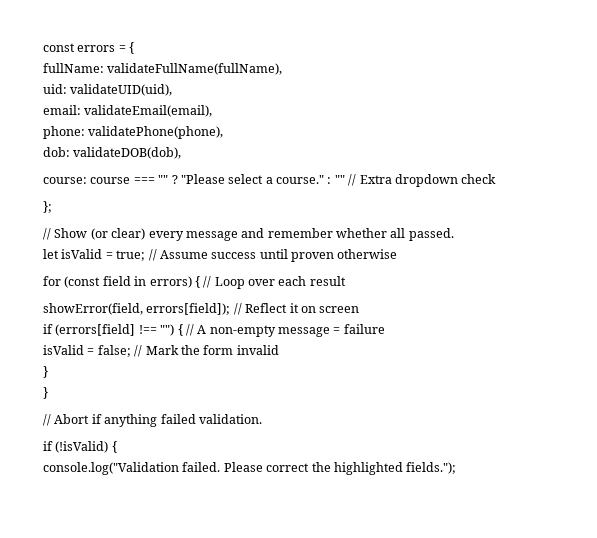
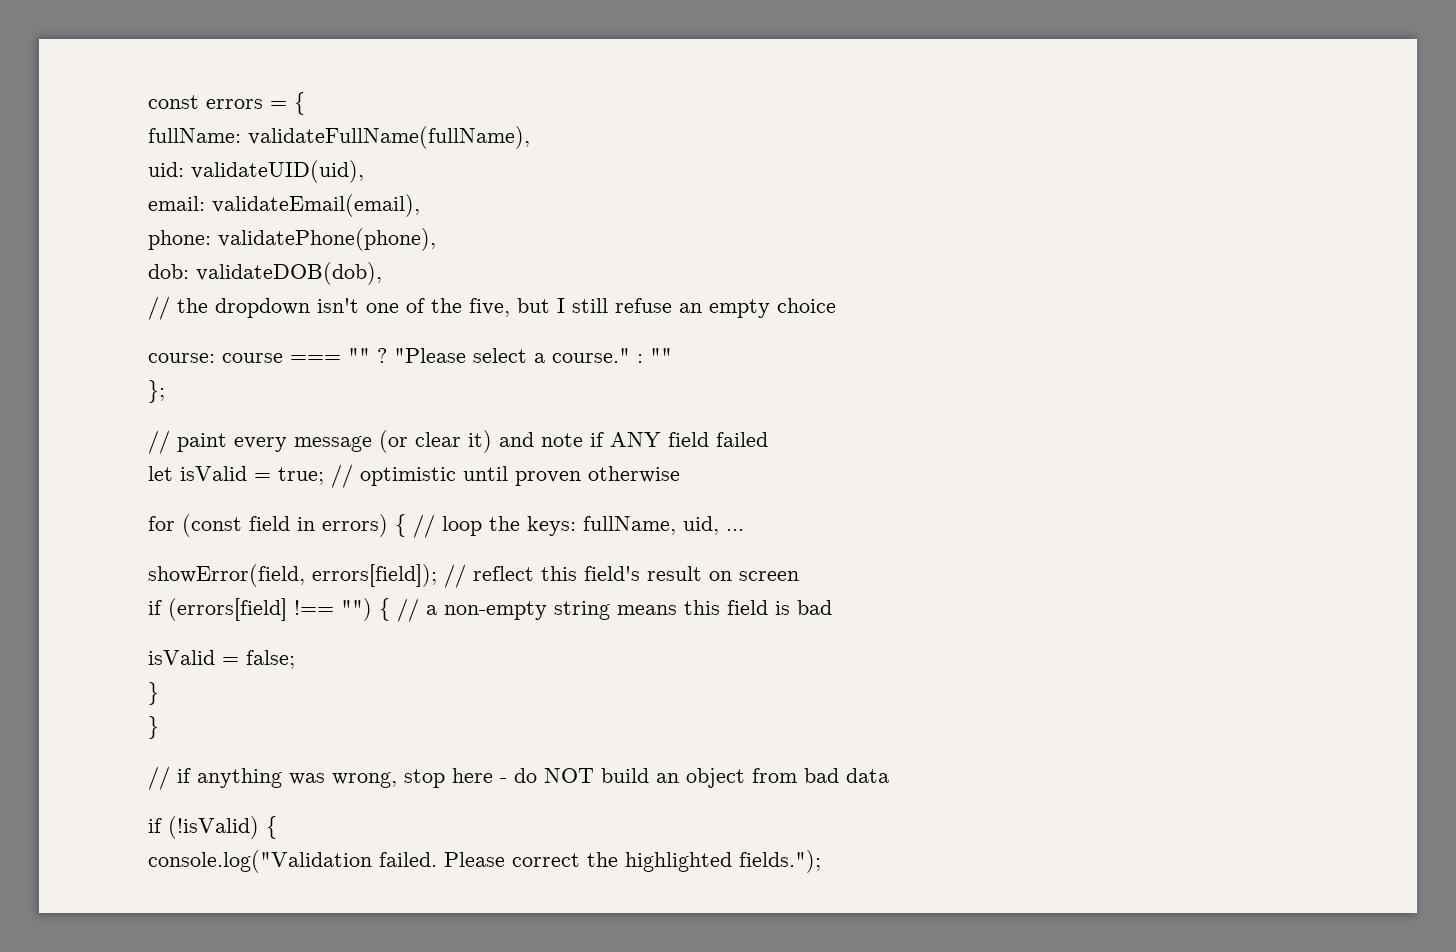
(182, 153) none -> [148,296,836,320] // // the dropdown isn't one of the five, but I still refuse an empty choice
[348,174,497,187] [43,201,52,213] [43,228,454,241] // Extra dropdown check // }; // // Show (or clear) every message and remember whether all passed. -> [148,380,165,403] [148,430,768,454] // }; // // paint every message (or clear it) and note if ANY field failed
[159,250,257,259] Assume success -> [360,467,456,486] optimistic
[214,276,346,289] Loop over each result -> [442,516,744,536] loop the keys: fullName, uid, ...
[245,303,299,313] Reflect it -> [473,566,702,581] reflect this field's result
[197,324,385,337] [43,345,279,357] A non-empty message = failure // isValid = false; // Mark the form invalid -> [426,600,832,620] [148,650,295,669] a non-empty string means this field is bad // isValid = false;
[54,414,90,424] Abort -> (170, 778) none
[160,414,262,424] failed validation. -> [289,768,889,788] was wrong, stop here - do NOT build an object from bad data

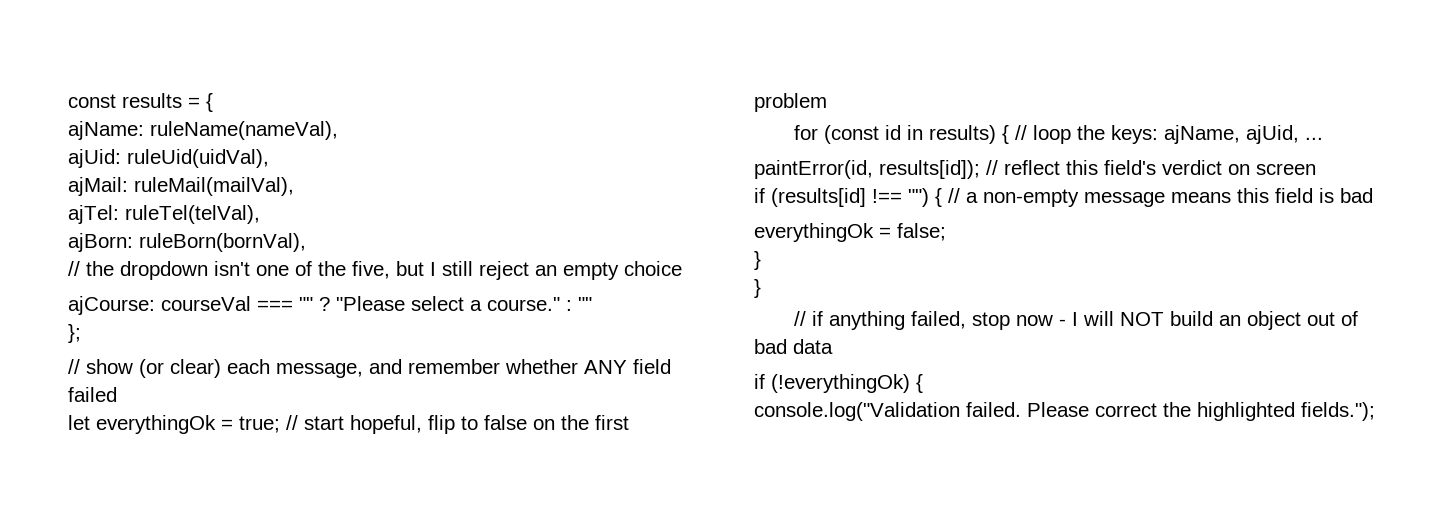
[206,99,263,109] errors -> [122,93,182,108] results
[148,126,530,149] [148,160,364,183] [148,194,420,217] [148,228,436,251] [148,262,382,285] fullName: validateFullName(fullName), // uid: validateUID(uid), // email: validateEmail(email), // phone: validatePhone(phone), // dob: validateDOB(dob), -> [68,121,338,140] [68,149,269,168] [68,177,294,196] [68,205,260,224] [68,233,306,252] ajName: ruleName(nameVal), // ajUid: ruleUid(uidVal), // ajMail: ruleMail(mailVal), // ajTel: ruleTel(telVal), // ajBorn: ruleBorn(bornVal),
[615,298,672,313] refuse -> [479,261,529,280] reject
[148,353,283,363] course: course -> [68,296,251,315] ajCourse: courseVal
[177,430,604,453] paint every message (or clear it) and note if -> [86,359,578,378] show (or clear) each message, and remember whether
[180,466,247,481] isValid -> [96,415,216,434] everythingOk
[360,466,680,486] optimistic until proven otherwise -> [304,415,629,434] [754,93,827,112] start hopeful, flip to false on the first problem
[249,514,388,537] field in errors) -> [885,125,997,144] id in results)
[583,516,719,535] fullName, uid, -> [1164,125,1300,144] ajName, ajUid,
[148,564,437,587] showError(field, errors[field]); -> [754,160,980,179] paintError(id, results[id]);
[647,566,702,581] result -> [1162,160,1222,175] verdict
[168,598,287,621] (errors[field] -> [771,188,866,207] (results[id]
[554,601,610,620] string -> [1084,192,1165,207] message
[148,650,215,665] isValid -> [754,223,874,242] everythingOk
[289,768,537,788] was wrong, stop here - do -> [911,311,1115,330] failed, stop now - I will
[752,768,797,783] from -> [1307,311,1359,326] out of
[168,816,259,839] (!isValid) -> [771,374,910,393] (!everythingOk)

